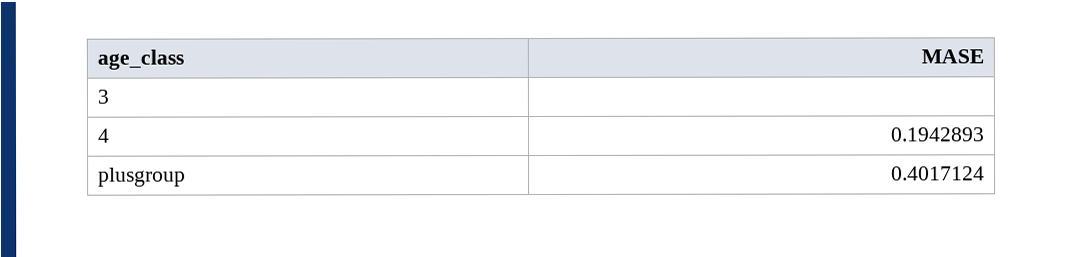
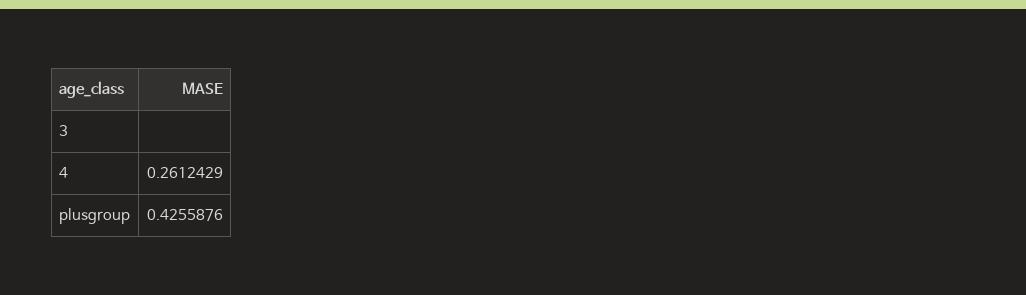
[889,127,985,142] 0.1942893 -> [147,167,224,178] 0.2612429
[890,166,985,181] 0.4017124 -> [147,209,224,221] 0.4255876

